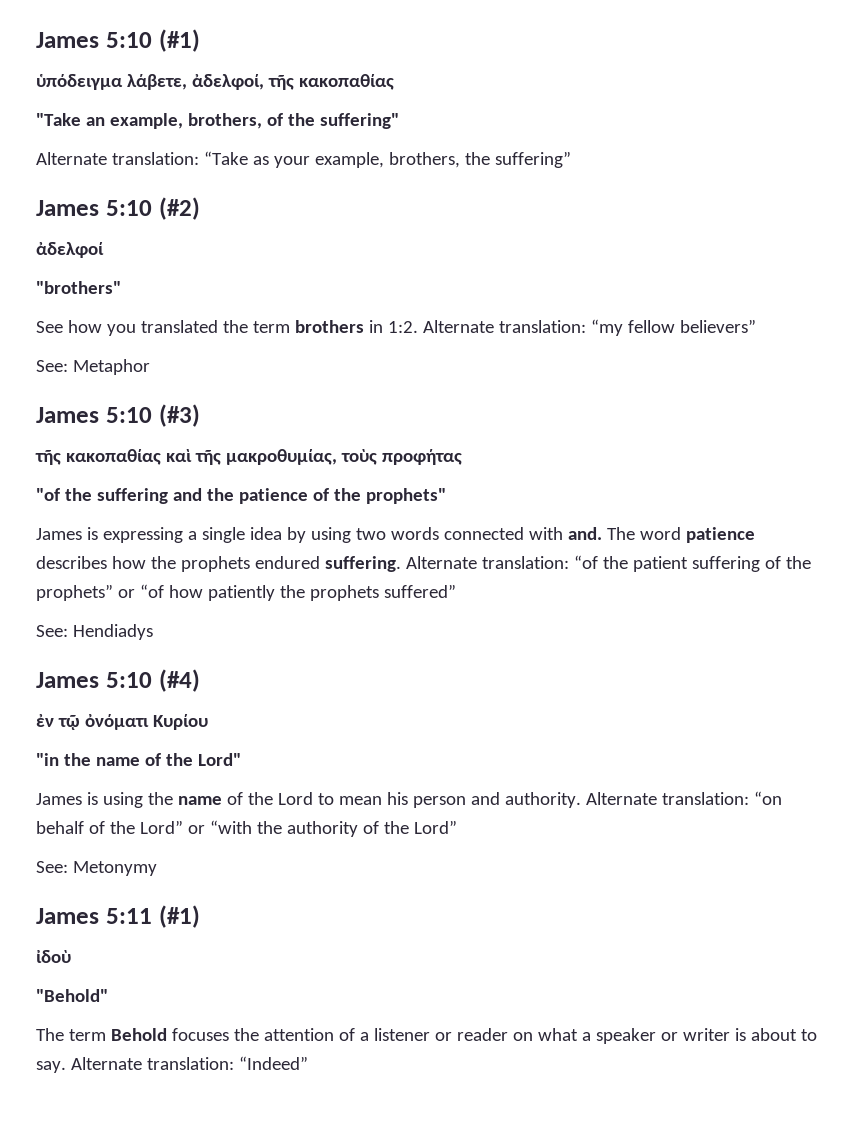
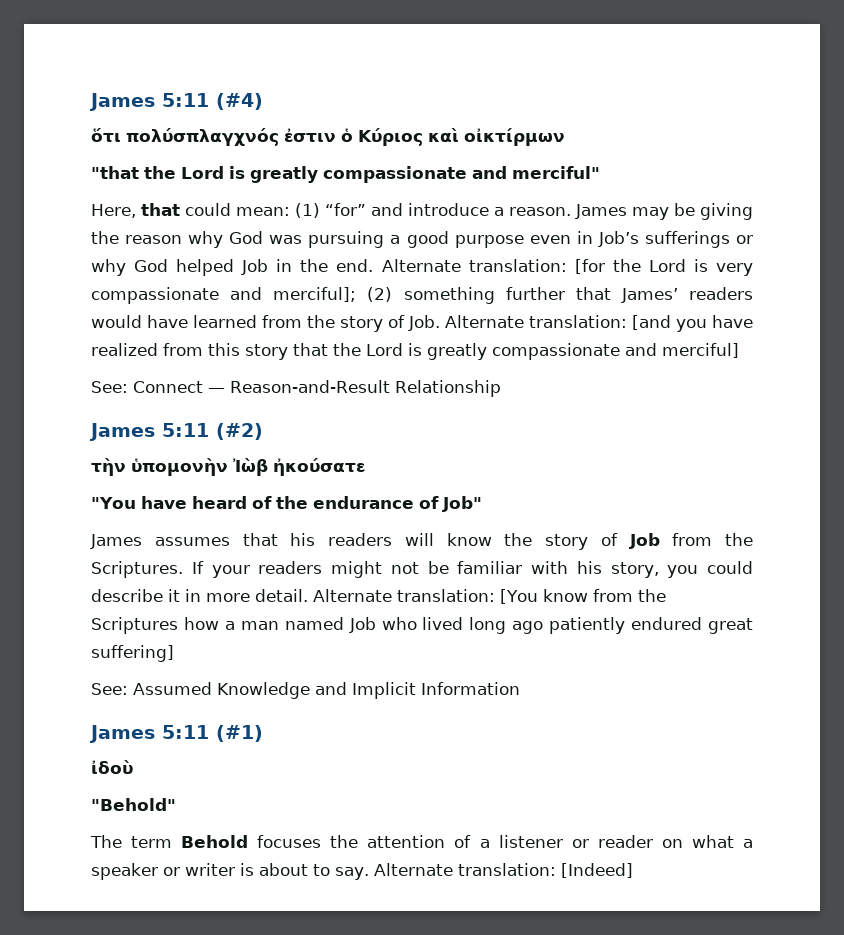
[36,29,200,52] [36,74,394,90] [36,113,399,129] [36,151,571,168] [36,197,200,220] [36,242,104,258] [36,281,121,294] [36,319,756,336] [36,359,150,375] [36,404,200,427] [35,449,462,465] [36,488,446,504] [36,527,755,543] [36,555,811,572] [36,584,456,601] [36,624,153,640] [36,669,200,692] [36,714,208,730] [36,753,241,766] [36,791,782,808] [36,820,457,837] [36,861,157,876] James 5:10 (#1) // ὑπόδειγμα λάβετε, ἀδελφοί, τῆς κακοπαθίας // "Take an example, brothers, of the suffering" // Alternate translation: “Take as your example, brothers, the suffering” // James 5:10 (#2) // ἀδελφοί // "brothers" // See how you translated the term brothers in 1:2. Alternate translation: “my fellow believers” // See: Metaphor // James 5:10 (#3) // τῆς κακοπαθίας καὶ τῆς μακροθυμίας, τοὺς προφήτας // "of the suffering and the patience of the prophets" // James is expressing a single idea by using two words connected with and. The word patience describes how the prophets endured suffering. Alternate translation: “of the patient suffering of the prophets” or “of how patiently the prophets suffered” // See: Hendiadys // James 5:10 (#4) // ἐν τῷ ὀνόματι Κυρίου // "in the name of the Lord" // James is using the name of the Lord to mean his person and authority. Alternate translation: “on behalf of the Lord” or “with the authority of the Lord” // See: Metonymy -> [89,93,263,111] [91,128,565,146] [91,166,600,183] [91,203,753,220] [91,231,754,248] [91,259,754,276] [91,287,753,304] [91,315,753,332] [91,343,739,360] [91,380,501,397] [89,423,263,441] [91,458,365,476] [91,496,482,512] [90,533,753,550] [91,561,753,578] [91,589,666,604] [91,617,753,634] [91,645,174,662] [91,682,520,699] James 5:11 (#4) // ὅτι πολύσπλαγχνός ἐστιν ὁ Κύριος καὶ οἰκτίρμων // "that the Lord is greatly compassionate and merciful" // Here, that could mean: (1) “for” and introduce a reason. James may be giving the reason why God was pursuing a good purpose even in Job’s sufferings or why God helped Job in the end. Alternate translation: [for the Lord is very compassionate and merciful]; (2) something further that James’ readers would have learned from the story of Job. Alternate translation: [and you have realized from this story that the Lord is greatly compassionate and merciful] // See: Connect — Reason-and-Result Relationship // James 5:11 (#2) // τὴν ὑπομονὴν Ἰὼβ ἠκούσατε // "You have heard of the endurance of Job" // James assumes that his readers will know the story of Job from the Scriptures. If your readers might not be familiar with his story, you could describe it in more detail. Alternate translation: [You know from the Scriptures how a man named Job who lived long ago patiently endured great suffering] // See: Assumed Knowledge and Implicit Information
[238,1056,308,1070] “Indeed” -> [560,863,633,878] [Indeed]

